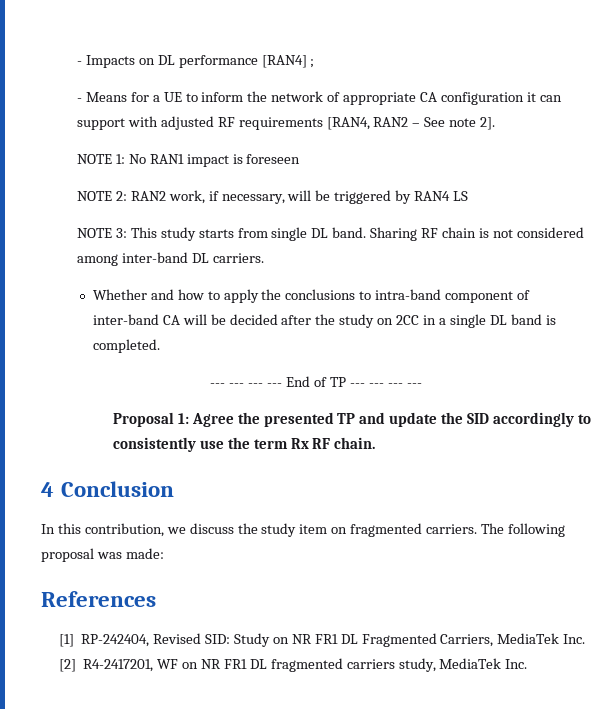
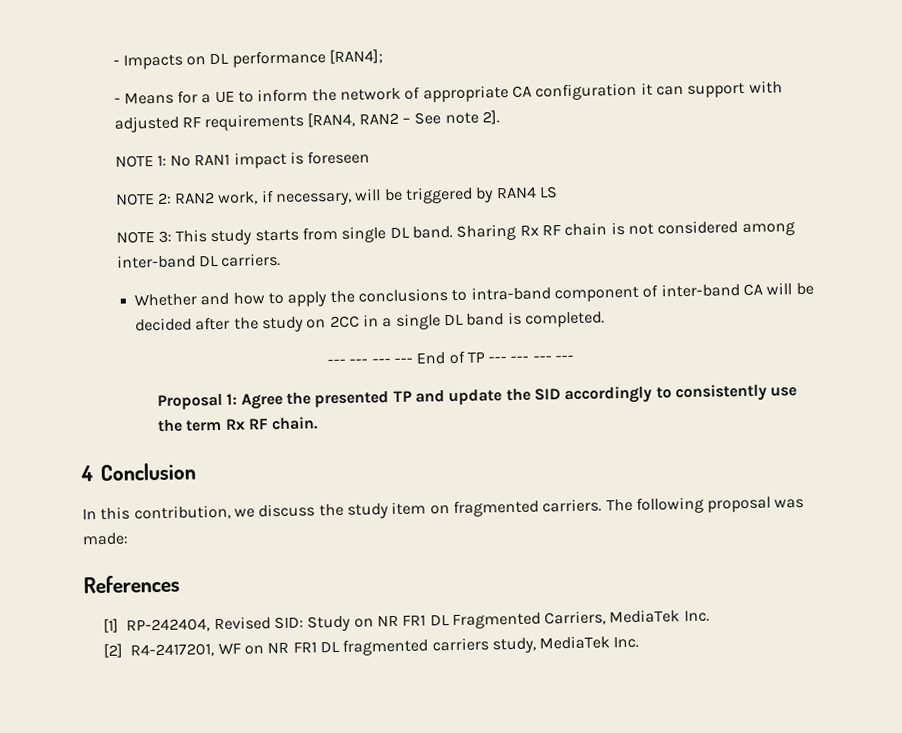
[261,55,315,68] [RAN4] ; -> [329,49,384,65] [RAN4];
(418, 234) none -> [519,224,539,236] Rx

